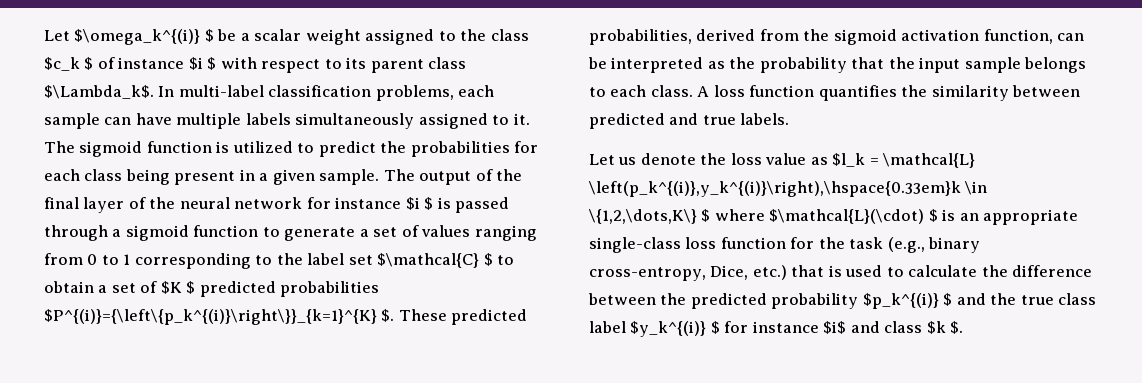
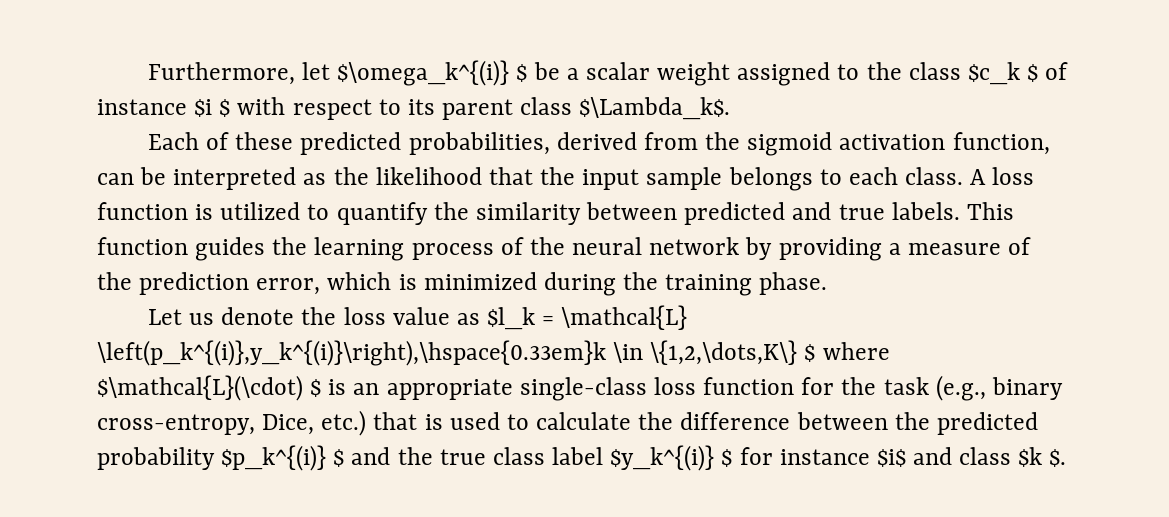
[44,30,70,41] Let -> [147,62,331,85] Furthermore, let
[158,85,495,101] [44,113,530,129] [44,141,539,157] [44,169,523,185] [44,197,510,213] [44,225,537,241] [44,253,515,269] [44,281,380,297] [44,309,447,325] In multi-label classification problems, each sample can have multiple labels simultaneously assigned to it. The sigmoid function is utilized to predict the probabilities for each class being present in a given sample. The output of the final layer of the neural network for instance $i $ is passed through a sigmoid function to generate a set of values ranging from 0 to 1 corresponding to the label set $\mathcal{C} $ to obtain a set of $K $ predicted probabilities $P^{(i)}={\left\{p_k^{(i)}\right\}}_{k=1}^{K} $. These -> [147,132,294,150] // Each of these
[759,57,847,73] probability -> [375,167,482,185] likelihood
[818,85,897,101] quantifies -> [195,202,428,225] is utilized to quantify
(790, 119) none -> [966,202,1014,220] [97,237,1032,261] [97,272,828,296] This function guides the learning process of the neural network by providing a measure of the prediction error, which is minimized during the training phase.

